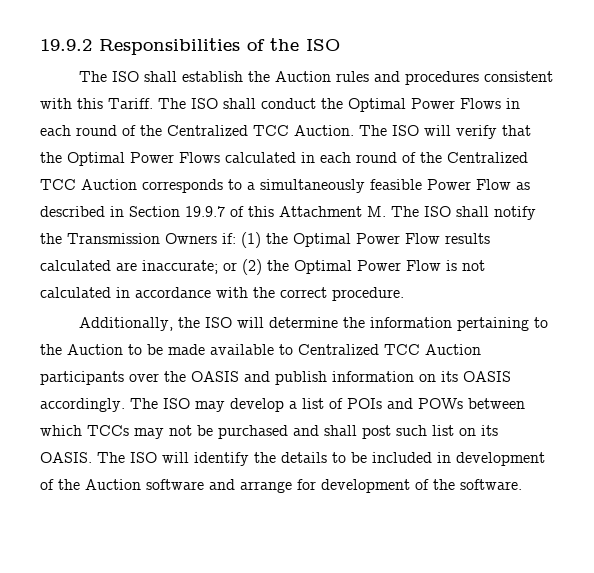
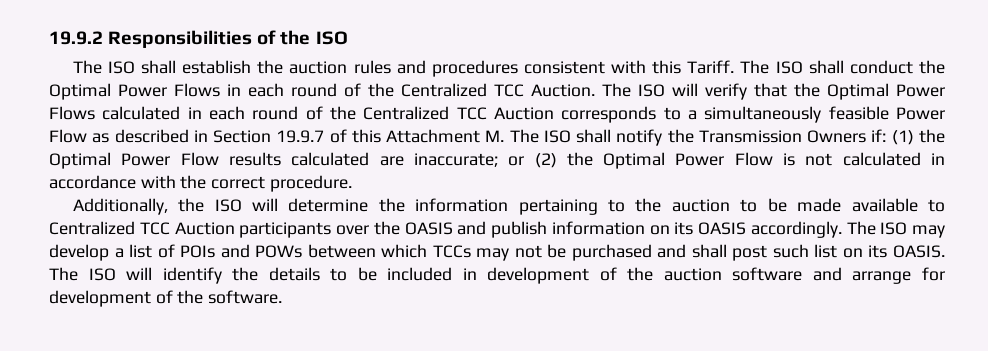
[275,71,332,82] Auction -> [289,61,348,74] auction
[67,344,123,355] Auction -> [671,199,730,212] auction
[85,479,141,490] Auction -> [663,268,722,281] auction

